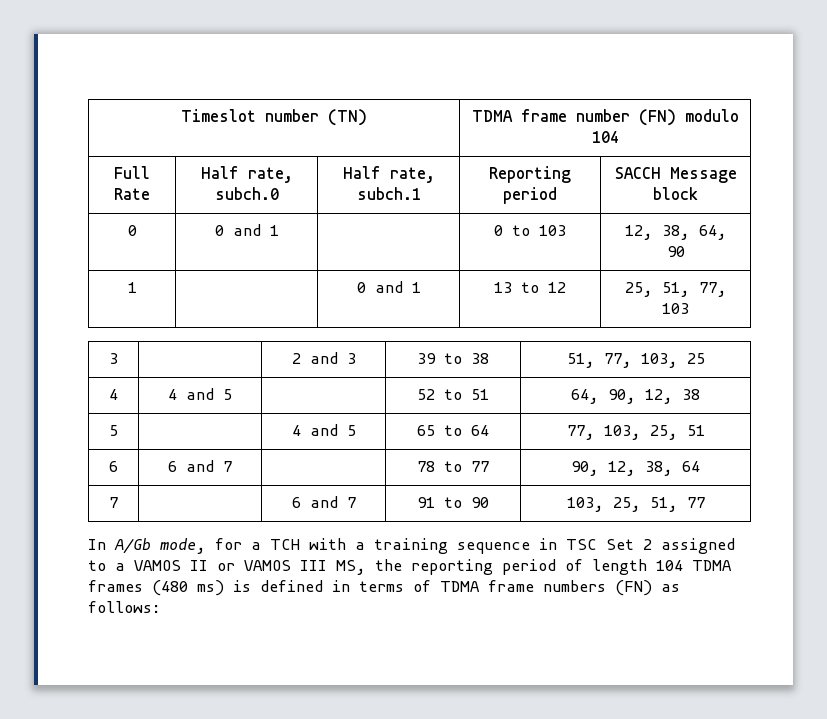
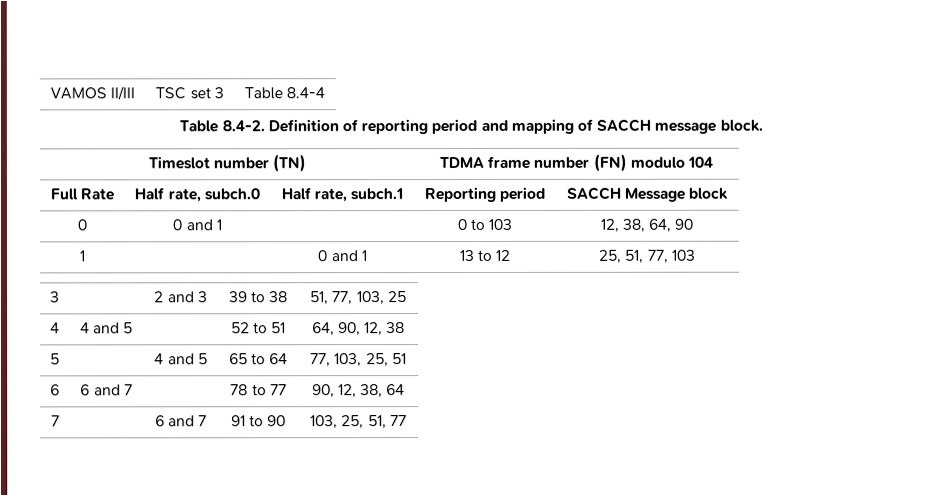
(181, 115) none -> [49,86,136,101] [155,87,224,100] [243,87,326,100] [179,118,763,135] VAMOS II/III | TSC set 3 | Table 8.4-4 // Table 8.4-2. Definition of reporting period and mapping of SACCH message block. //
[88,538,735,554] [88,559,732,575] [88,580,680,596] [88,601,161,613] // In A/Gb mode, for a TCH with a training sequence in TSC Set 2 assigned to a VAMOS II or VAMOS III MS, the reporting period of length 104 TDMA frames (480 ms) is defined in terms of TDMA frame numbers (FN) as follows: -> (407, 421) none

